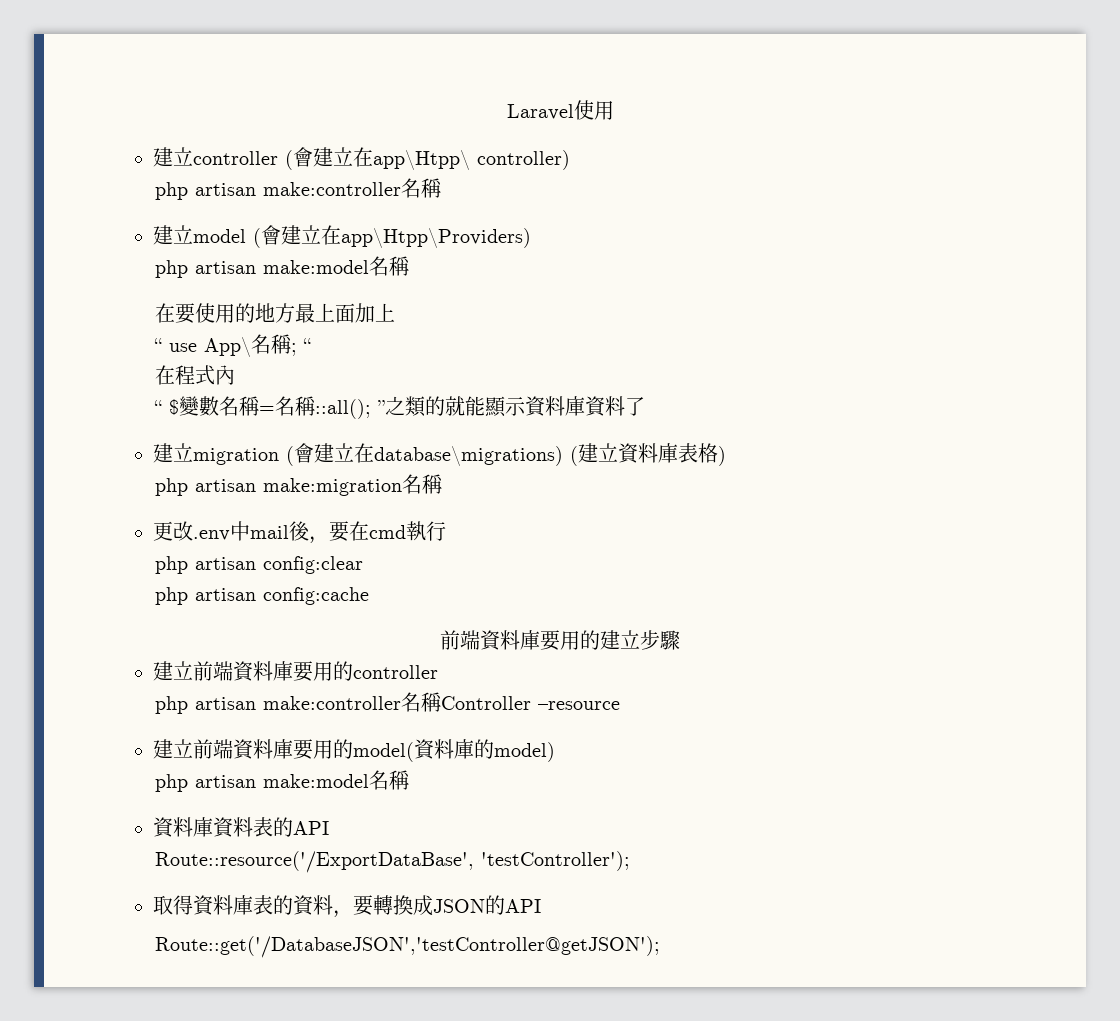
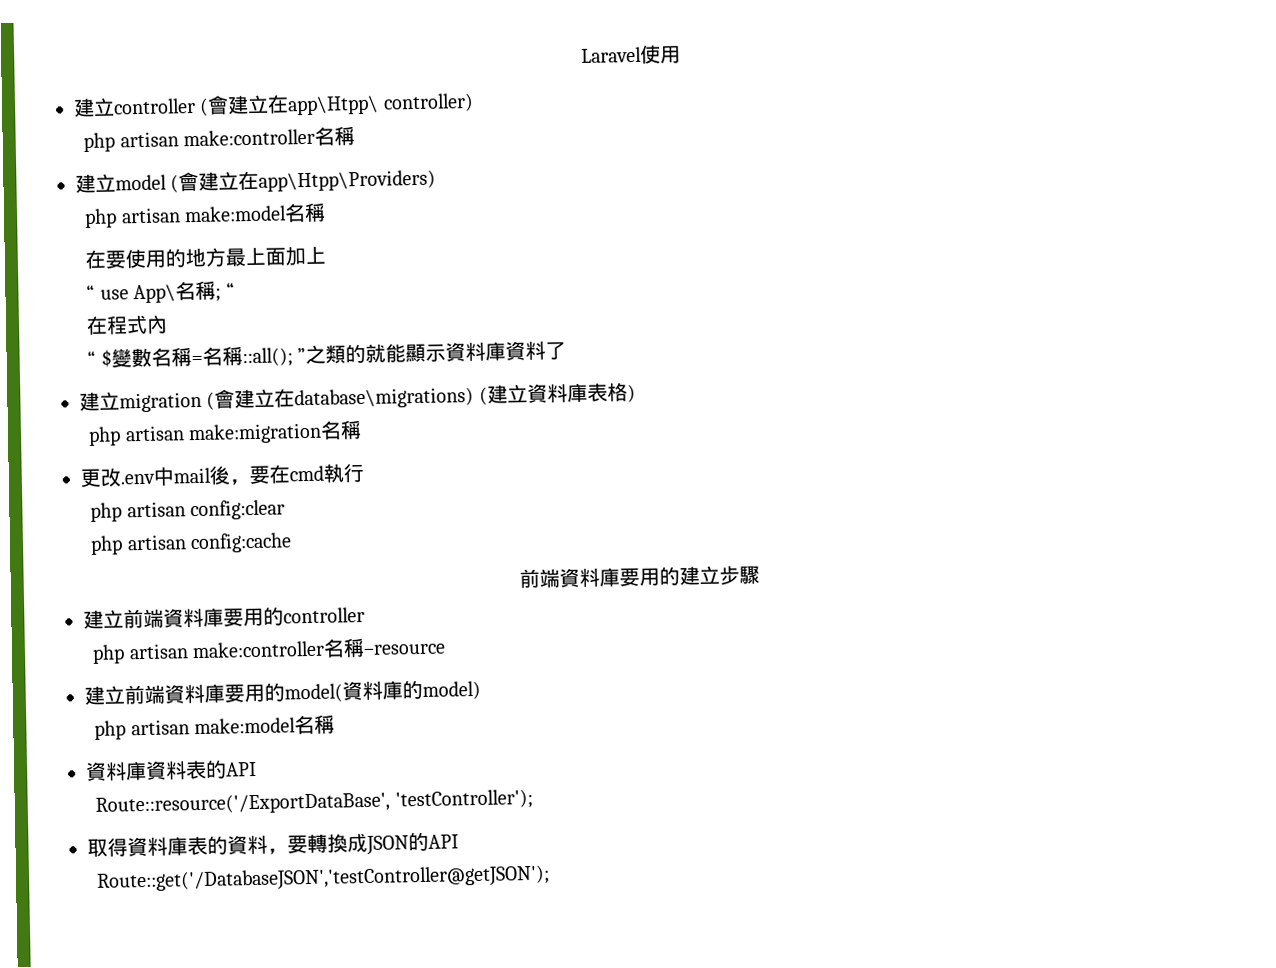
[440,696,531,710] Controller -> (366, 647) none

